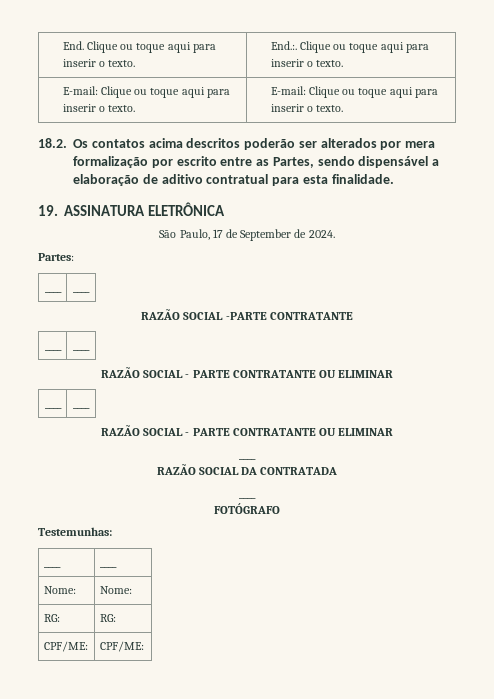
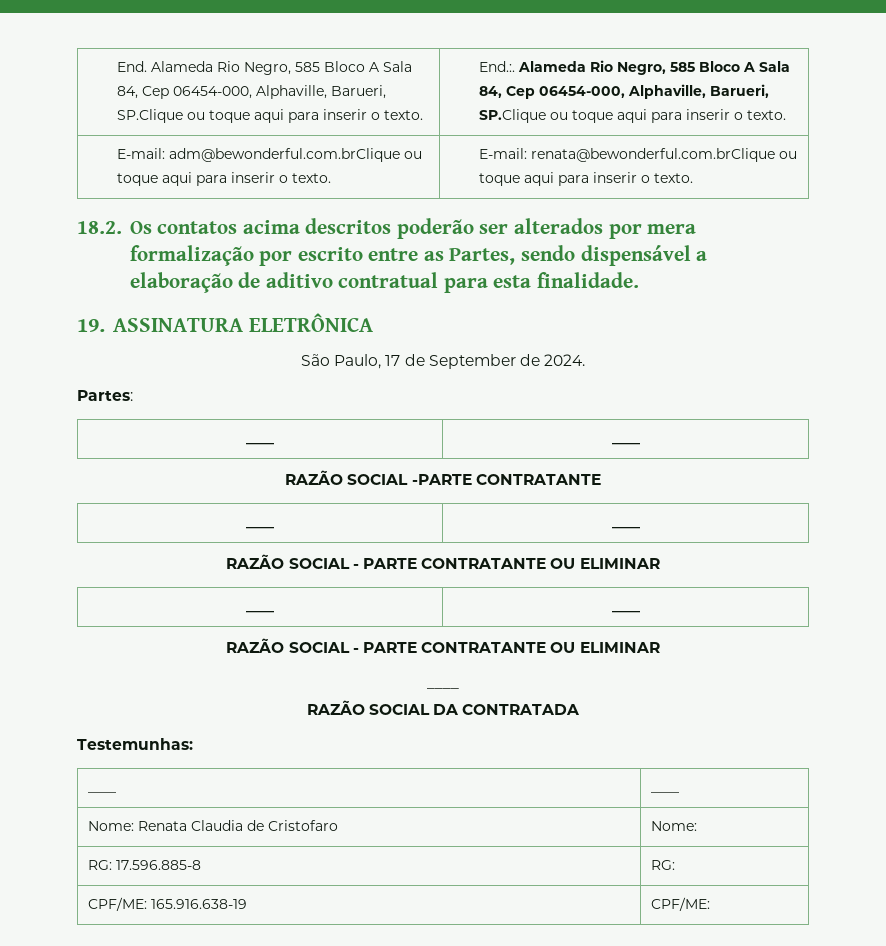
[86,41,118,53] Clique -> [151,61,413,75] [117,85,387,99] [117,109,184,123] Alameda Rio Negro, 585 Bloco A Sala 84, Cep 06454-000, Alphaville, Barueri, SP.Clique
[299,41,331,53] Clique -> [518,60,791,75] [479,84,770,99] [479,109,547,123] Alameda Rio Negro, 585 Bloco A Sala 84, Cep 06454-000, Alphaville, Barueri, SP.Clique
[100,86,132,98] Clique -> [169,148,401,162] adm@bewonderful.com.brClique
[308,86,340,98] Clique -> [531,148,776,162] renata@bewonderful.com.brClique
[239,497,256,499] [214,503,280,514] // ____ // FOTÓGRAFO -> (581, 709) none
(76, 590) none -> [138,820,339,831] Renata Claudia de Cristofaro
(60, 618) none -> [116,860,202,870] 17.596.885-8
(88, 646) none -> [151,899,248,909] 165.916.638-19

